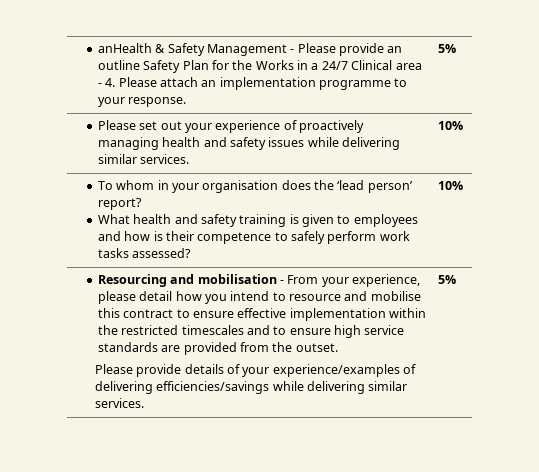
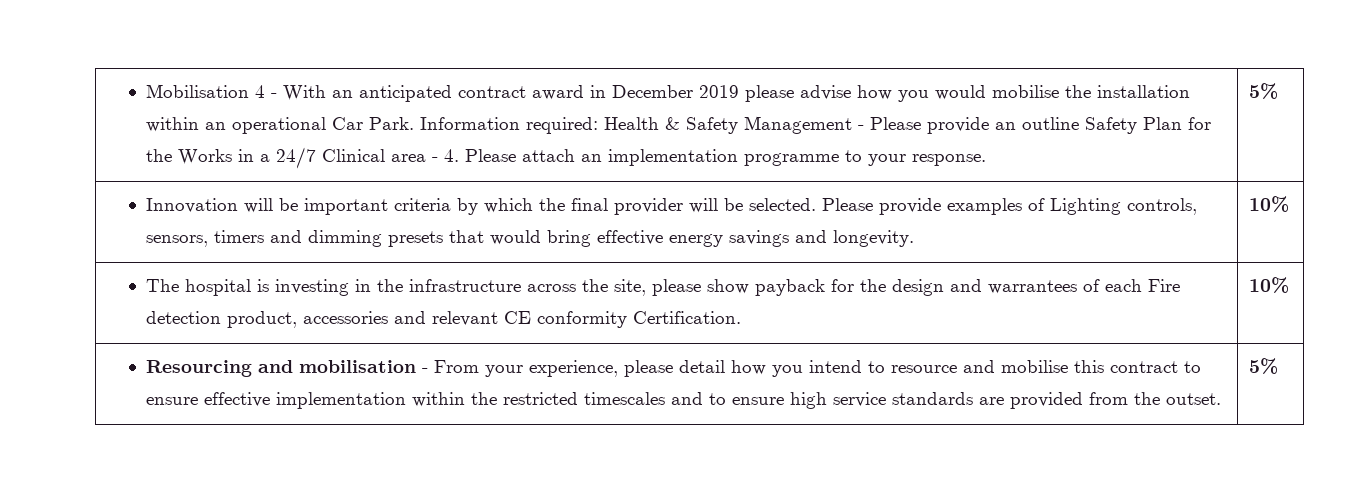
[97,43,152,53] anHealth -> [145,84,1190,102] [145,117,659,134] Mobilisation 4 - With an anticipated contract award in December 2019 please advise how you would mobilise the installation within an operational Car Park. Information required: Health
[97,120,365,133] [97,137,401,150] [97,154,190,164] [438,121,464,130] [97,180,413,193] [97,198,142,210] [97,214,418,227] [97,231,410,244] [97,248,192,258] Please set out your experience of proactively managing health and safety issues while delivering similar services. | 10% // To whom in your organisation does the ‘lead person’ report? // What health and safety training is given to employees and how is their competence to safely perform work tasks assessed? -> [145,198,1197,215] [145,230,914,247] [1249,196,1290,212] [145,279,1180,296] [145,311,741,328] Innovation will be important criteria by which the final provider will be selected. Please provide examples of Lighting controls, sensors, timers and dimming presets that would bring effective energy savings and longevity. | 10% // The hospital is investing in the infrastructure across the site, please show payback for the design and warrantees of each Fire detection product, accessories and relevant CE conformity Certification.
[94,364,417,377] [94,381,408,394] [94,398,144,408] // Please provide details of your experience/examples of delivering efficiencies/savings while delivering similar services. -> (1221, 399) none

